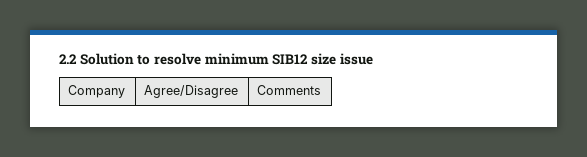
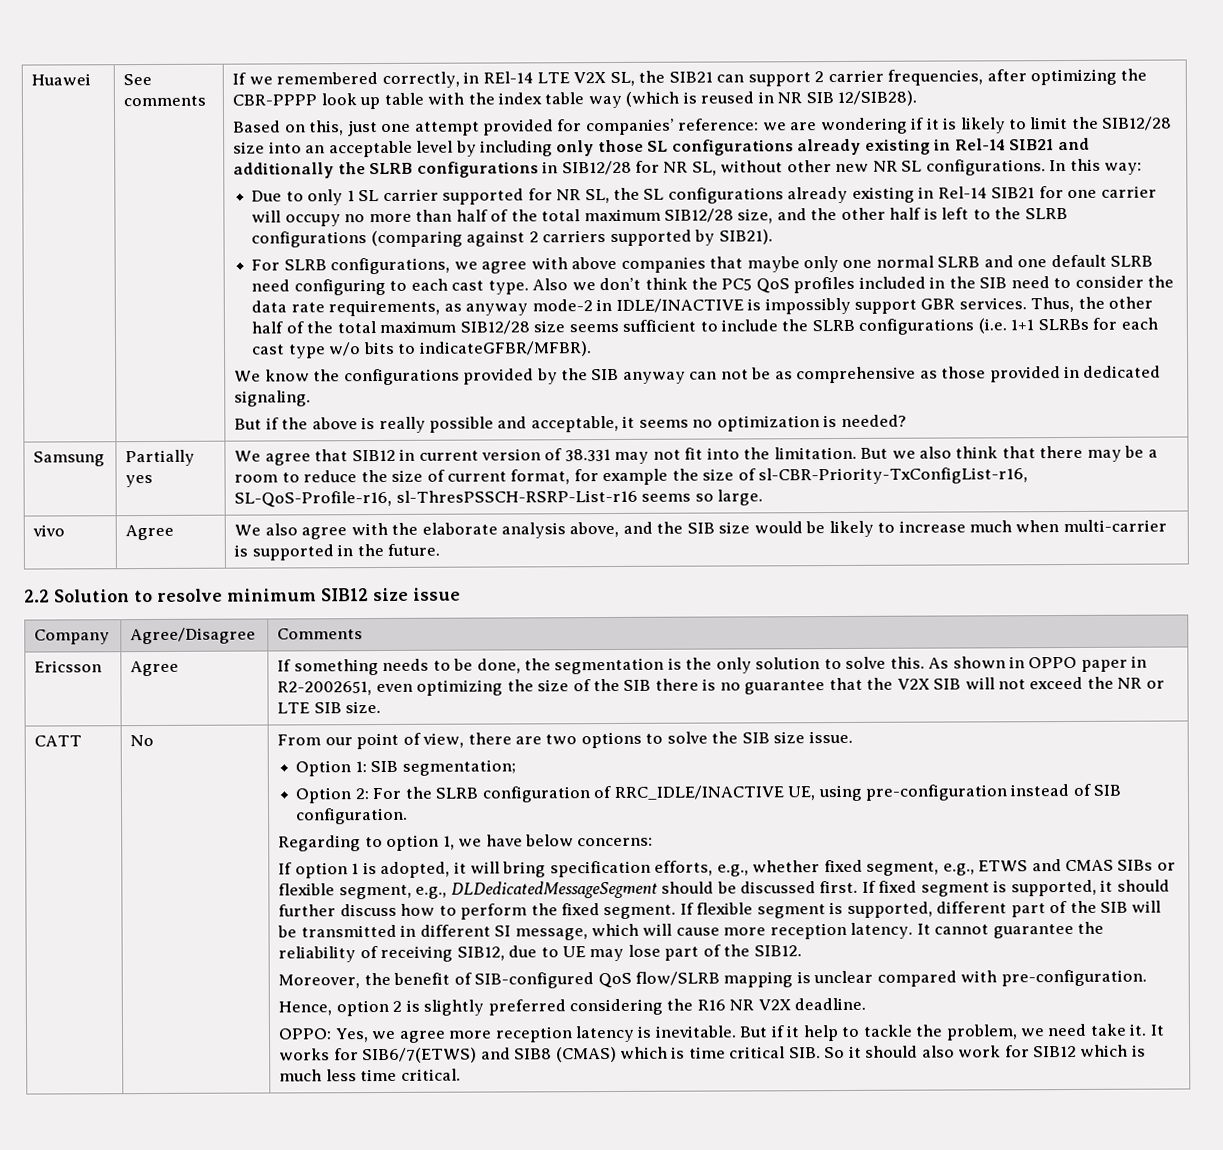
(59, 59) none -> [31,73,92,86] [123,73,153,86] [123,95,207,107] [232,68,1148,88] [232,90,918,110] [233,116,1173,137] [233,137,1090,158] [233,158,1143,179] [251,185,1157,206] [251,207,1068,227] [251,229,773,248] [251,254,1154,275] [251,275,1174,296] [251,296,1154,317] [251,317,1158,335] [251,341,592,359] [234,365,1162,386] [234,390,312,407] [234,414,907,434] [33,451,106,467] [125,449,196,467] [125,474,154,488] [234,445,1158,466] [234,467,1029,486] [234,489,764,508] [32,524,66,537] [125,524,175,541] [234,519,1167,540] [234,543,441,561] Huawei | See comments | If we remembered correctly, in REl-14 LTE V2X SL, the SIB21 can support 2 carrier frequencies, after optimizing the CBR-PPPP look up table with the index table way (which is reused in NR SIB 12/SIB28). // Based on this, just one attempt provided for companies’ reference: we are wondering if it is likely to limit the SIB12/28 size into an acceptable level by including only those SL configurations already existing in Rel-14 SIB21 and additionally the SLRB configurations in SIB12/28 for NR SL, without other new NR SL configurations. In this way: // Due to only 1 SL carrier supported for NR SL, the SL configurations already existing in Rel-14 SIB21 for one carrier will occupy no more than half of the total maximum SIB12/28 size, and the other half is left to the SLRB configurations (comparing against 2 carriers supported by SIB21). // For SLRB configurations, we agree with above companies that maybe only one normal SLRB and one default SLRB need configuring to each cast type. Also we don’t think the PC5 QoS profiles included in the SIB need to consider the data rate requirements, as anyway mode-2 in IDLE/INACTIVE is impossibly support GBR services. Thus, the other half of the total maximum SIB12/28 size seems sufficient to include the SLRB configurations (i.e. 1+1 SLRBs for each cast type w/o bits to indicateGFBR/MFBR). // We know the configurations provided by the SIB anyway can not be as comprehensive as those provided in dedicated signaling. // But if the above is really possible and acceptable, it seems no optimization is needed? // Samsung | Partially yes | We agree that SIB12 in current version of 38.331 may not fit into the limitation. But we also think that there may be a room to reduce the size of current format, for example the size of sl-CBR-Priority-TxConfigList-r16, SL-QoS-Profile-r16, sl-ThresPSSCH-RSRP-List-r16 seems so large. // vivo | Agree | We also agree with the elaborate analysis above, and the SIB size would be likely to increase much when multi-carrier is supported in the future. //
(322, 90) none -> [34,660,103,673] [130,660,180,677] [277,655,1148,676] [277,676,1165,696] [277,701,382,714] [34,735,83,747] [130,734,155,747] [277,730,853,750] [295,759,516,777] [295,783,1122,804] [296,807,409,825] [278,834,654,852] [278,859,1176,879] [278,879,1170,900] [278,900,1162,920] [277,921,1105,941] [278,944,802,963] [278,969,1147,989] [278,997,867,1017] [278,1023,1165,1043] [279,1044,1146,1064] [279,1068,461,1082] // Ericsson | Agree | If something needs to be done, the segmentation is the only solution to solve this. As shown in OPPO paper in R2-2002651, even optimizing the size of the SIB there is no guarantee that the V2X SIB will not exceed the NR or LTE SIB size. // CATT | No | From our point of view, there are two options to solve the SIB size issue. // Option 1: SIB segmentation; // Option 2: For the SLRB configuration of RRC_IDLE/INACTIVE UE, using pre-configuration instead of SIB configuration. // Regarding to option 1, we have below concerns: // If option 1 is adopted, it will bring specification efforts, e.g., whether fixed segment, e.g., ETWS and CMAS SIBs or flexible segment, e.g., DLDedicatedMessageSegment should be discussed first. If fixed segment is supported, it should further discuss how to perform the fixed segment. If flexible segment is supported, different part of the SIB will be transmitted in different SI message, which will cause more reception latency. It cannot guarantee the reliability of receiving SIB12, due to UE may lose part of the SIB12. // Moreover, the benefit of SIB-configured QoS flow/SLRB mapping is unclear compared with pre-configuration. // Hence, option 2 is slightly preferred considering the R16 NR V2X deadline. // OPPO: Yes, we agree more reception latency is inevitable. But if it help to tackle the problem, we need take it. It works for SIB6/7(ETWS) and SIB8 (CMAS) which is time critical SIB. So it should also work for SIB12 which is much less time critical.

